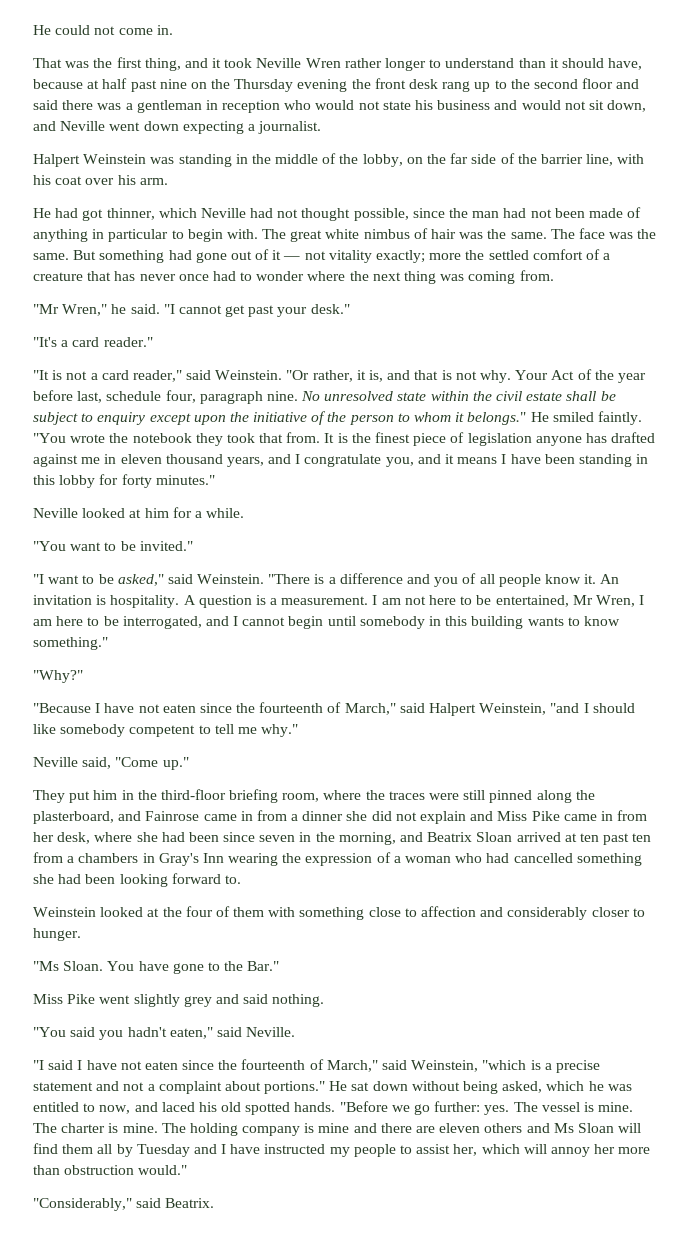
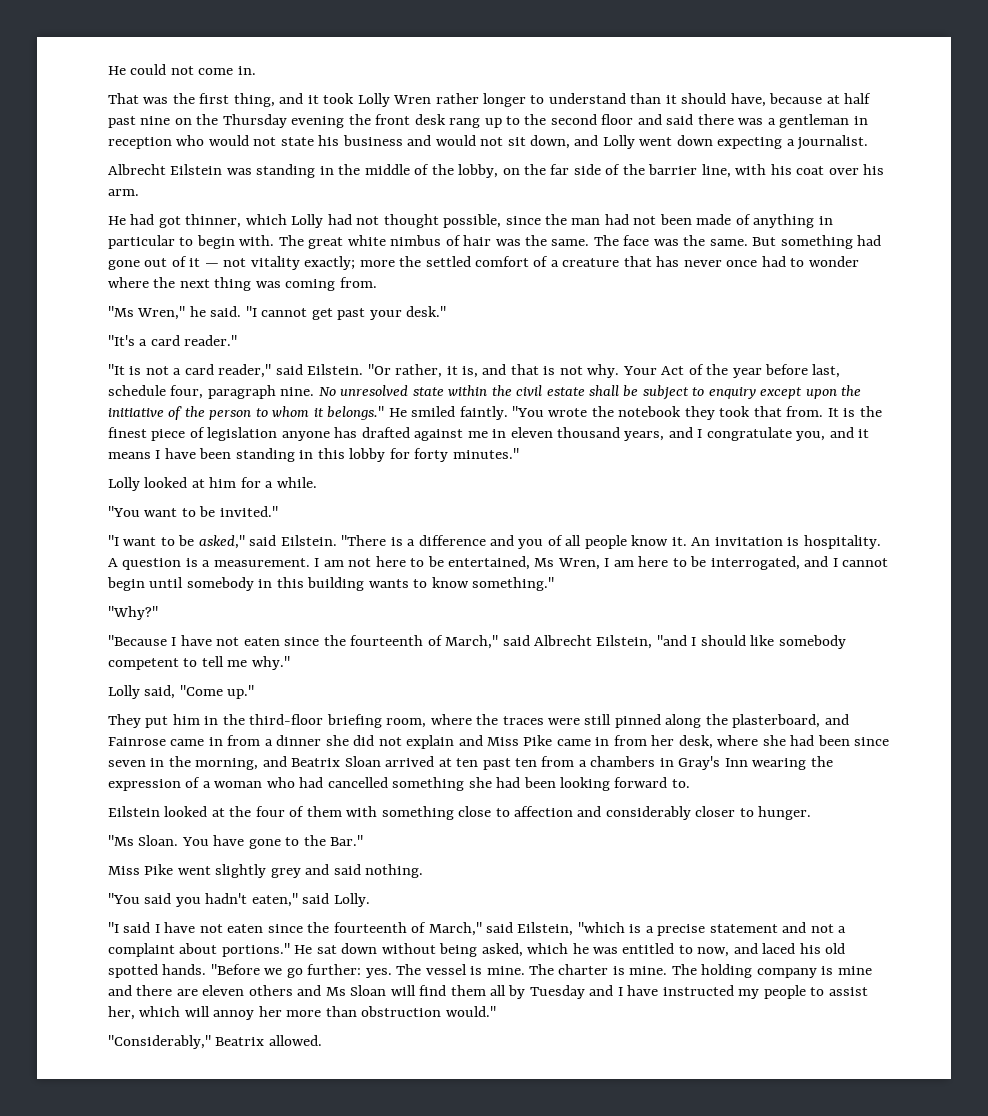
[256,58,302,68] Neville -> [357,93,390,107] Lolly
[60,121,106,131] Neville -> [602,135,635,149] Lolly
[33,154,147,167] Halpert Weinstein -> [108,164,223,175] Albrecht Eilstein
[200,208,246,218] Neville -> [291,214,324,228] Lolly
[33,304,59,314] "Mr -> [108,306,134,317] "Ms
[215,370,283,380] Weinstein. -> [307,364,364,375] Eilstein.
[33,508,78,518] Neville -> [108,477,140,491] Lolly
[197,574,265,584] Weinstein. -> [280,535,337,546] Eilstein.
[572,595,593,605] Mr -> [534,558,555,567] Ms
[429,703,547,716] Halpert Weinstein, -> [534,635,653,649] Albrecht Eilstein,
[33,757,78,767] Neville -> [108,685,140,699] Lolly
[33,907,96,917] Weinstein -> [108,806,160,817] Eilstein
[246,1027,296,1037] Neville. -> [333,893,370,907] Lolly.
[411,1060,479,1072] Weinstein, -> [517,922,574,936] Eilstein,
[136,1198,215,1208] said Beatrix. -> [215,1035,322,1046] Beatrix allowed.

